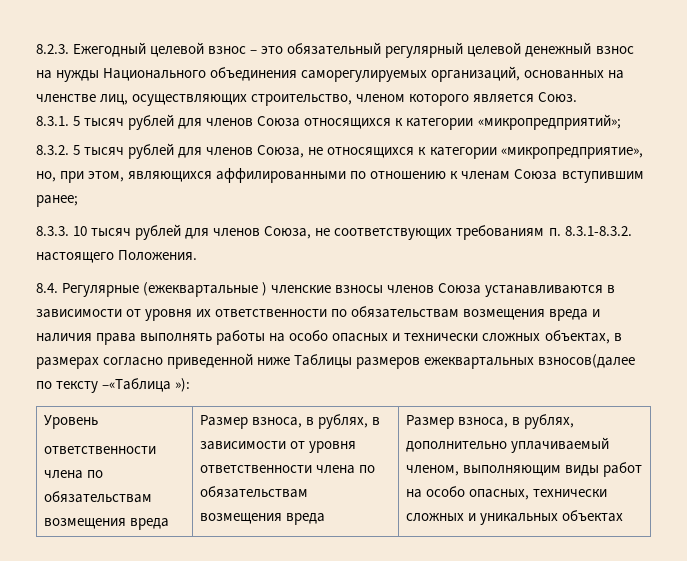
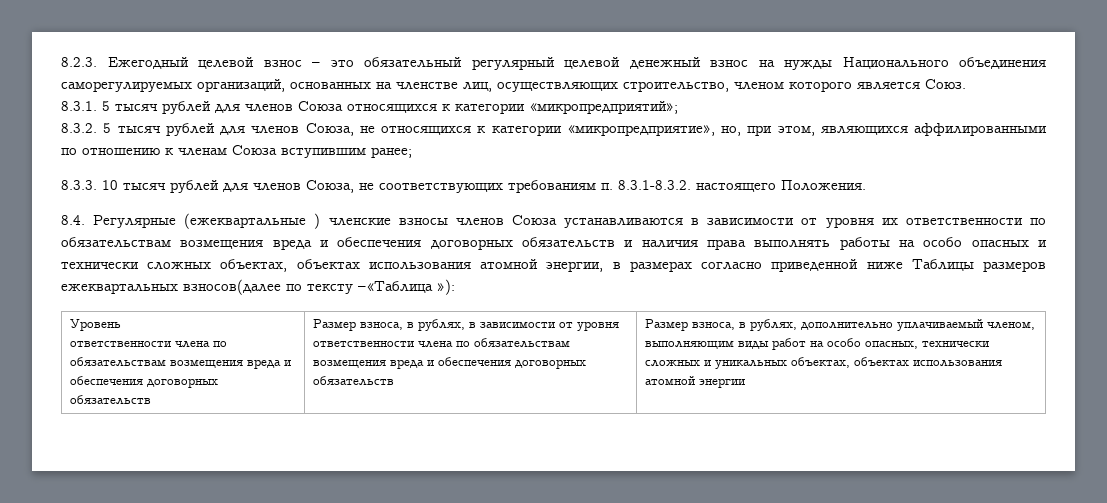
(601, 313) none -> [337,237,634,250] обеспечения договорных обязательств и
(610, 337) none -> [296,259,604,272] объектах использования атомной энергии,
(170, 524) none -> [284,360,292,366] [70,376,219,388] [70,395,152,405] и обеспечения договорных обязательств
(326, 519) none -> [427,357,587,369] [313,376,395,386] и обеспечения договорных обязательств
[562,510,624,522] объектах -> [791,357,1003,368] [645,376,746,388] объектах, объектах использования атомной энергии

